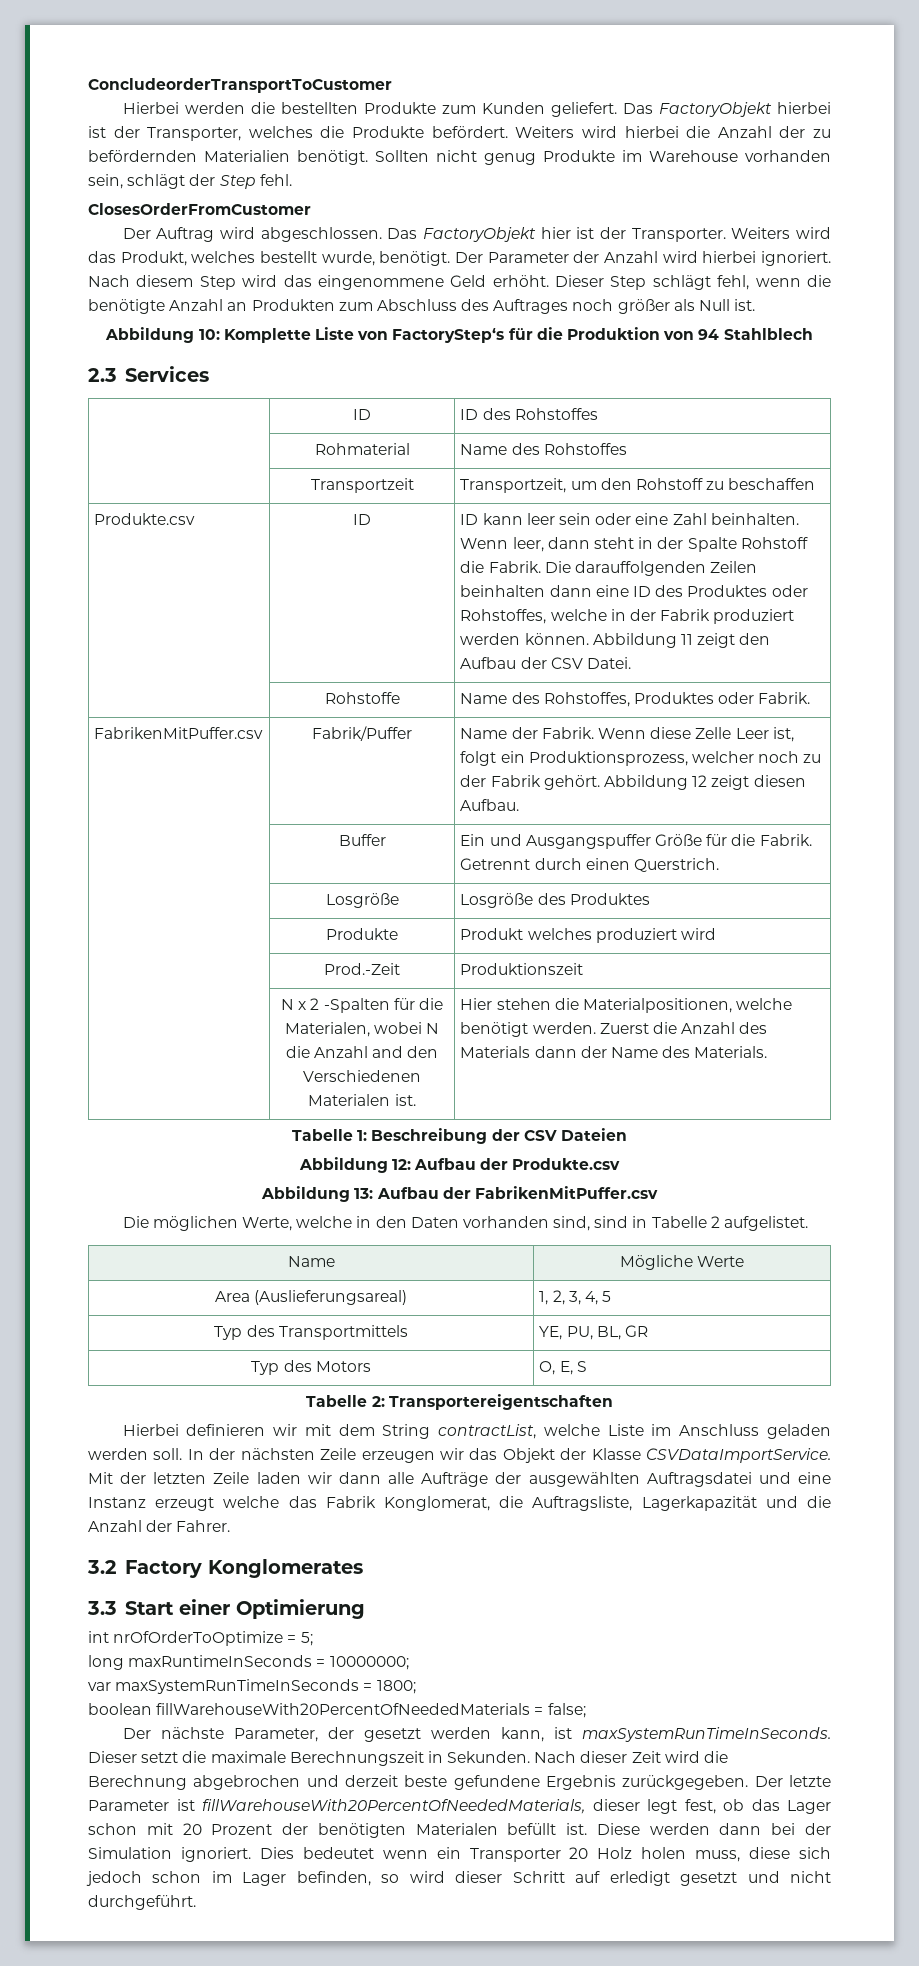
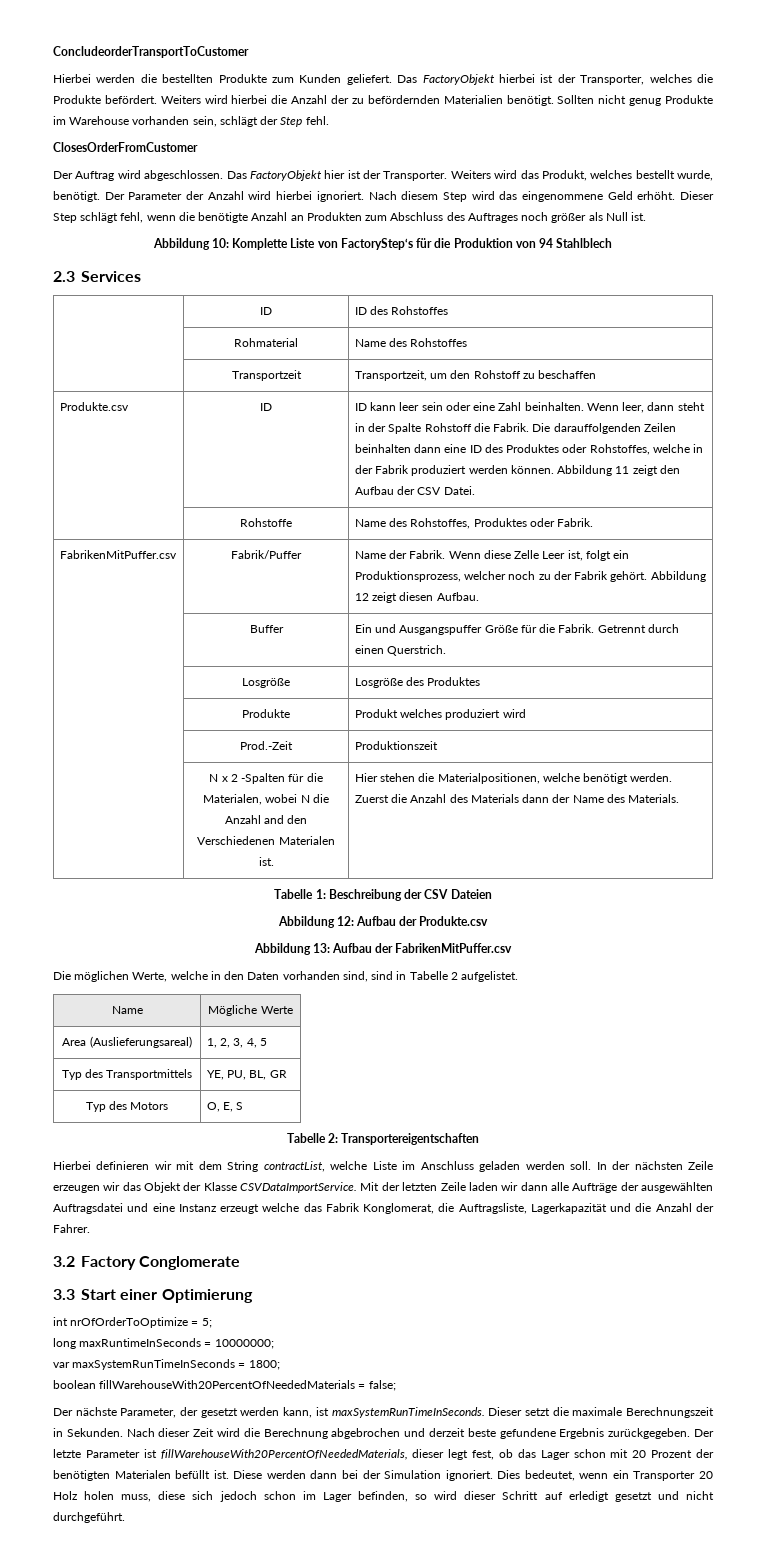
[207,1559,363,1578] Konglomerates -> [139,1256,241,1270] Conglomerate
[302,1847,374,1859] bedeutet -> [524,1470,575,1481] bedeutet,

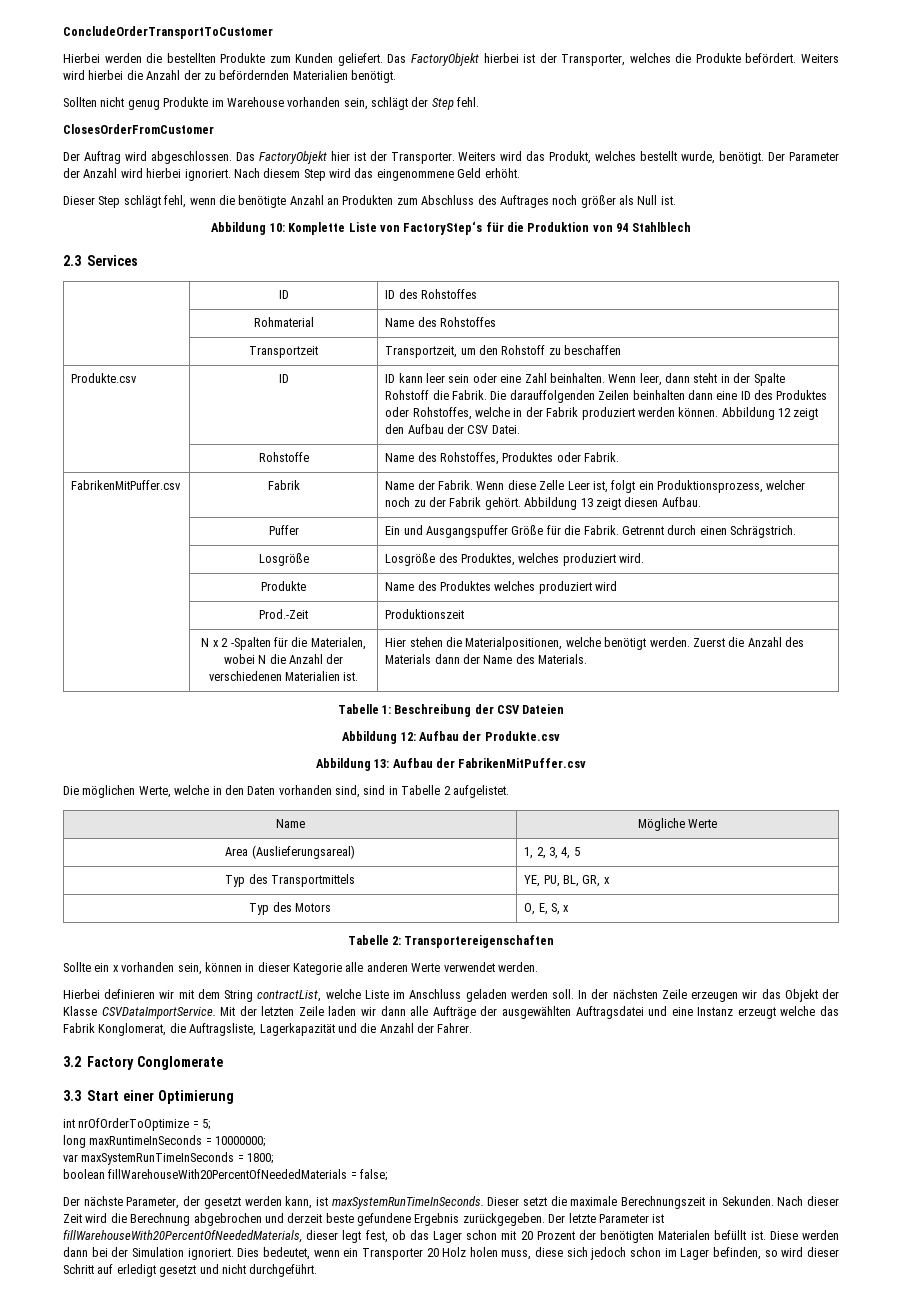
[53,46,249,58] ConcludeorderTransportToCustomer -> [63,26,273,39] ConcludeOrderTransportToCustomer
(554, 100) none -> (396, 76) //
(676, 195) none -> (520, 173) //
[615,466,630,474] 11 -> [778,408,792,417] 12
[230,550,302,559] Fabrik/Puffer -> [267,480,300,490] Fabrik
[354,593,369,601] 12 -> [580,498,593,507] 13
[249,625,284,633] Buffer -> [268,525,299,535] Puffer
[387,645,447,656] Querstrich. -> [730,525,797,538] Schrägstrich.
[427,677,481,686] [241,709,290,718] [354,709,398,718] Produktes // | Produkte | Produkt -> [461,553,645,566] [261,581,306,591] [385,581,492,591] Produktes, welches produziert wird. // | Produkte | Name des Produktes
[264,815,308,824] [197,836,335,845] and den Verschiedenen Materialen -> [326,654,344,664] [208,671,340,681] der verschiedenen Materialien
[269,1070,287,1078] GR -> [582,875,610,887] GR, x
[236,1102,244,1110] S -> [551,903,570,915] S, x
[341,1133,480,1145] Transportereigentschaften -> [404,935,555,948] [63,962,538,975] Transportereigenschaften // Sollte ein x vorhanden sein, können in dieser Kategorie alle anderen Werte verwendet werden.

